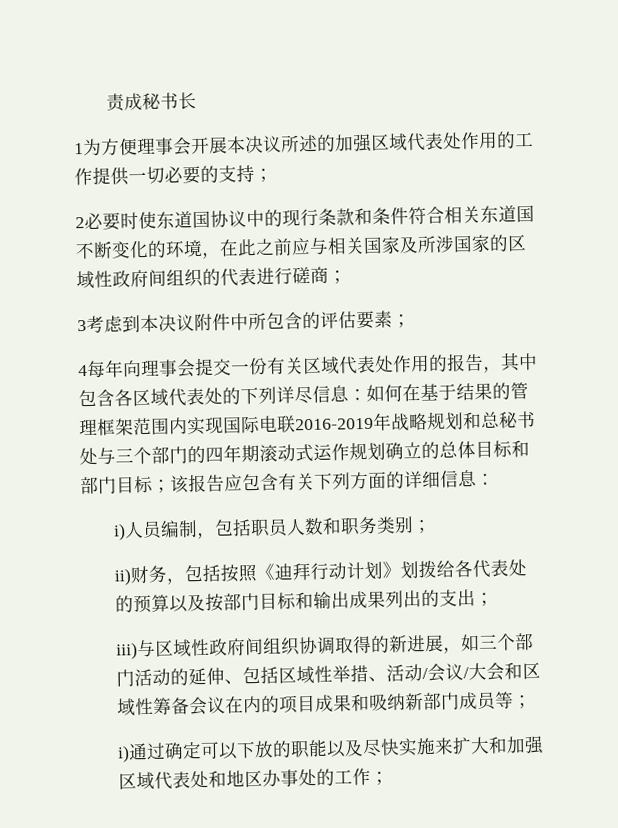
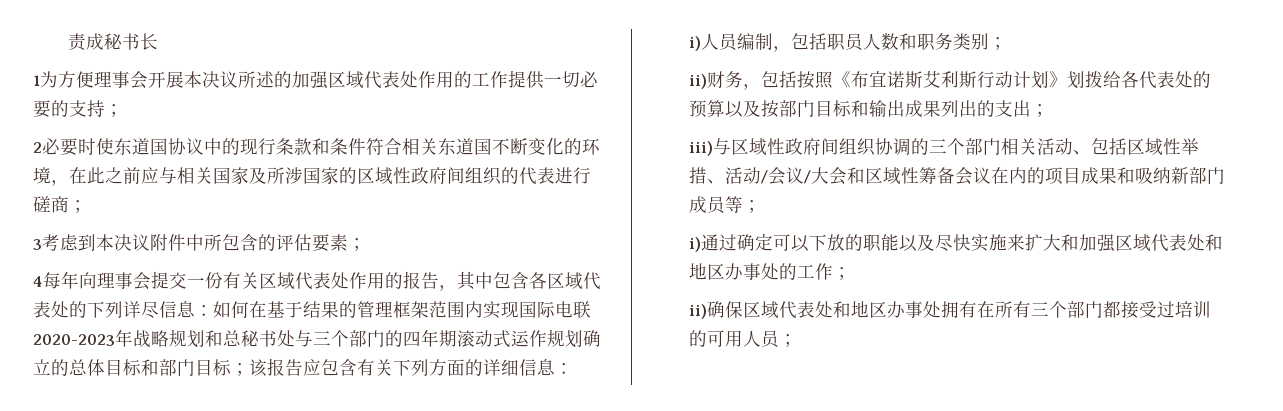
[295,417,374,431] 2016-2019 -> [33,334,115,346] 2020-2023
[274,562,312,581] 迪拜 -> [850,71,977,88] 布宜诺斯艾利斯
[335,632,535,654] [116,667,226,687] 取得的新进展，如三个部门活动的延伸 -> [910,138,1073,155] 的三个部门相关活动
(390, 778) none -> [688,301,1211,319] [688,330,797,348] // ii)确保区域代表处和地区办事处拥有在所有三个部门都接受过培训的可用人员；

